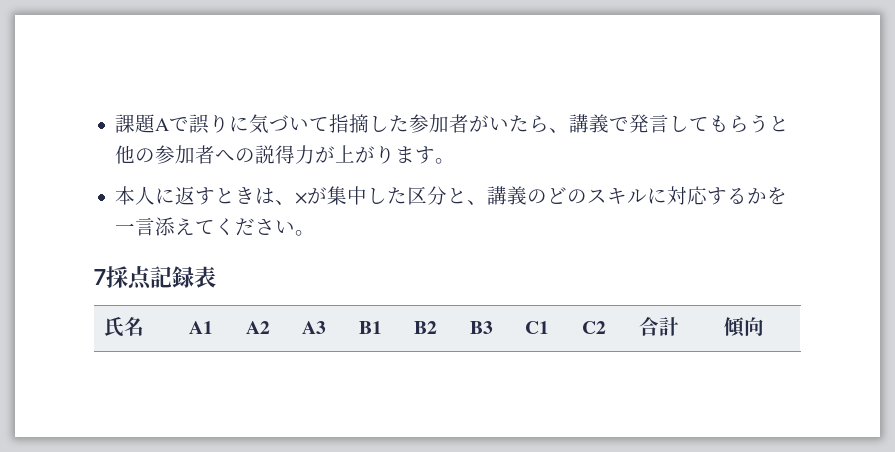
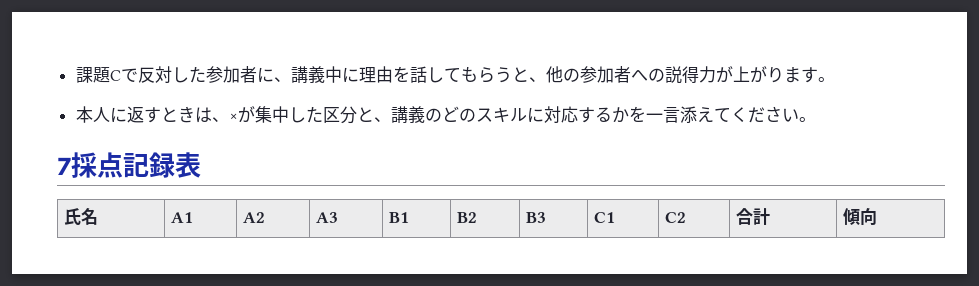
[155,114,670,134] Aで誤りに気づいて指摘した参加者がいたら、講義で発言 -> [109,66,427,83] Cで反対した参加者に、講義中に理由を話
(790, 124) none -> [528,77,546,82] 、

